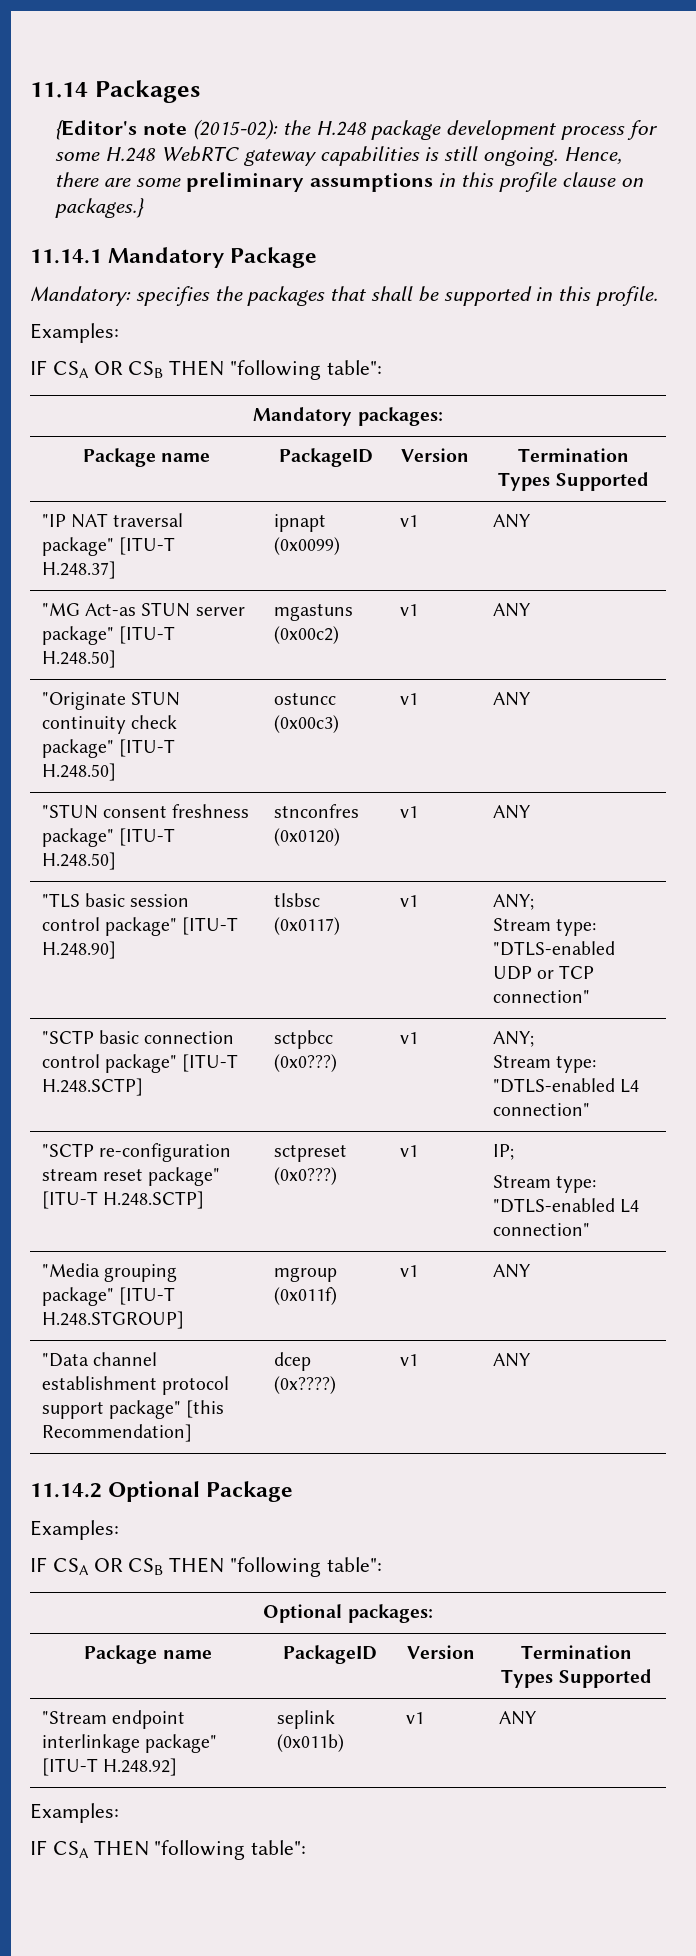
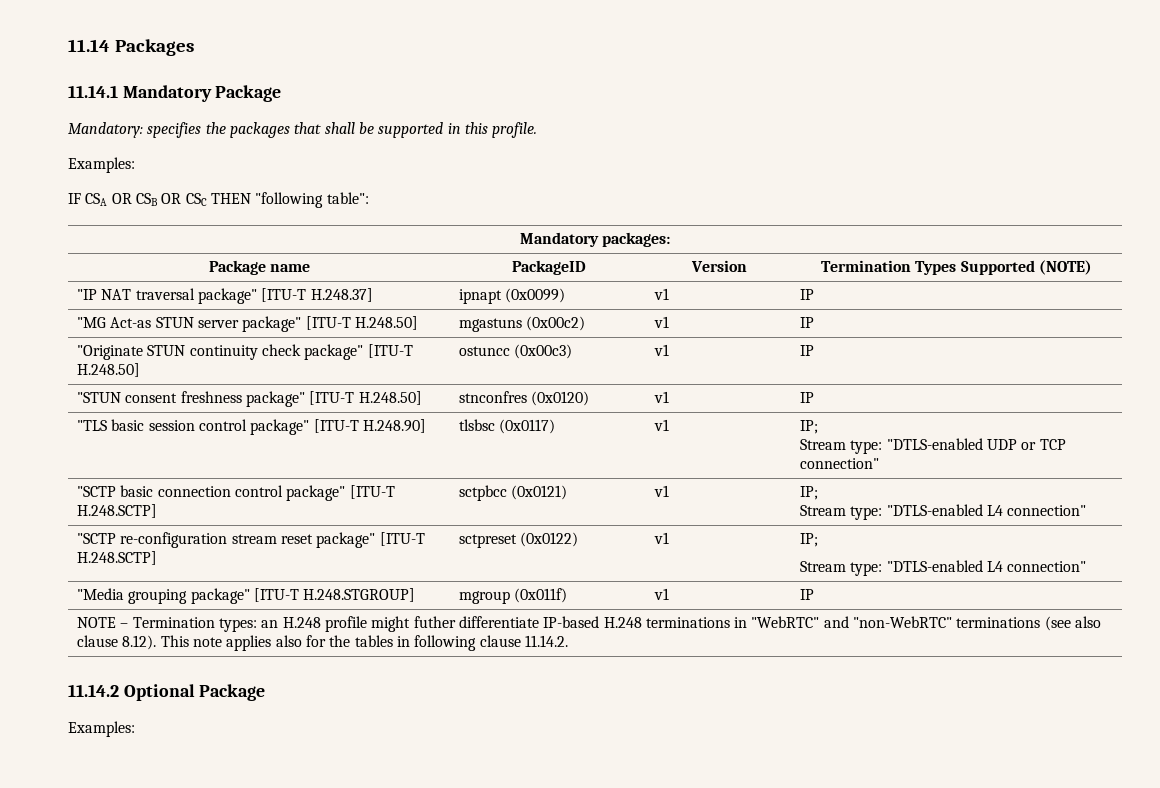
[55,119,658,140] [55,146,622,166] [55,172,644,192] [55,198,145,218] // {Editor's note (2015-02): the H.248 package development process for some H.248 WebRTC gateway capabilities is still ongoing. Hence, there are some preliminary assumptions in this profile clause on packages.} -> (194, 47) none
(164, 369) none -> [161,193,207,206] OR CSC
(649, 481) none -> [1038,260,1092,275] (NOTE)
[492,514,530,528] ANY -> [799,289,814,300] IP
[492,603,530,617] ANY -> [799,317,814,328] IP
[492,692,530,706] ANY -> [799,345,814,356] IP
[492,805,530,819] ANY -> [799,392,814,403] IP
[492,894,534,910] ANY; -> [799,420,818,434] IP;
[273,1054,337,1072] [399,1032,418,1044] [492,1031,534,1047] (0x0???) | v1 | ANY; -> [511,485,568,500] [653,485,669,497] [799,486,818,500] (0x0121) | v1 | IP;
[273,1167,337,1185] (0x0???) -> [520,532,579,547] (0x0122)
[492,1264,530,1278] [41,1352,158,1367] [41,1376,230,1395] [41,1400,225,1419] [41,1424,192,1442] [273,1352,311,1371] [273,1376,336,1394] [399,1354,418,1366] [492,1353,530,1367] [30,1481,294,1502] [30,1520,119,1540] [30,1557,382,1577] [263,1604,433,1623] [84,1645,212,1664] [283,1645,377,1664] [407,1645,475,1659] [521,1645,632,1659] [501,1669,652,1688] [41,1710,186,1729] [41,1734,218,1753] [41,1758,178,1776] [276,1710,335,1729] [276,1734,344,1752] [405,1712,424,1724] [498,1711,536,1725] [30,1803,119,1823] [30,1840,307,1860] ANY // "Data channel establishment protocol support package" [this Recommendation] | dcep (0x????) | v1 | ANY // 11.14.2 Optional Package // Examples: // IF CSA OR CSB THEN "following table": // Optional packages: // Package name | PackageID | Version | Termination Types Supported // "Stream endpoint interlinkage package" [ITU-T H.248.92] | seplink (0x011b) | v1 | ANY // Examples: // IF CSA THEN "following table": -> [799,589,814,600] [76,616,1102,632] [76,635,568,651] [68,684,266,701] [68,721,135,737] IP // NOTE – Termination types: an H.248 profile might futher differentiate IP-based H.248 terminations in "WebRTC" and "non-WebRTC" terminations (see also clause 8.12). This note applies also for the tables in following clause 11.14.2. // 11.14.2 Optional Package // Examples:

